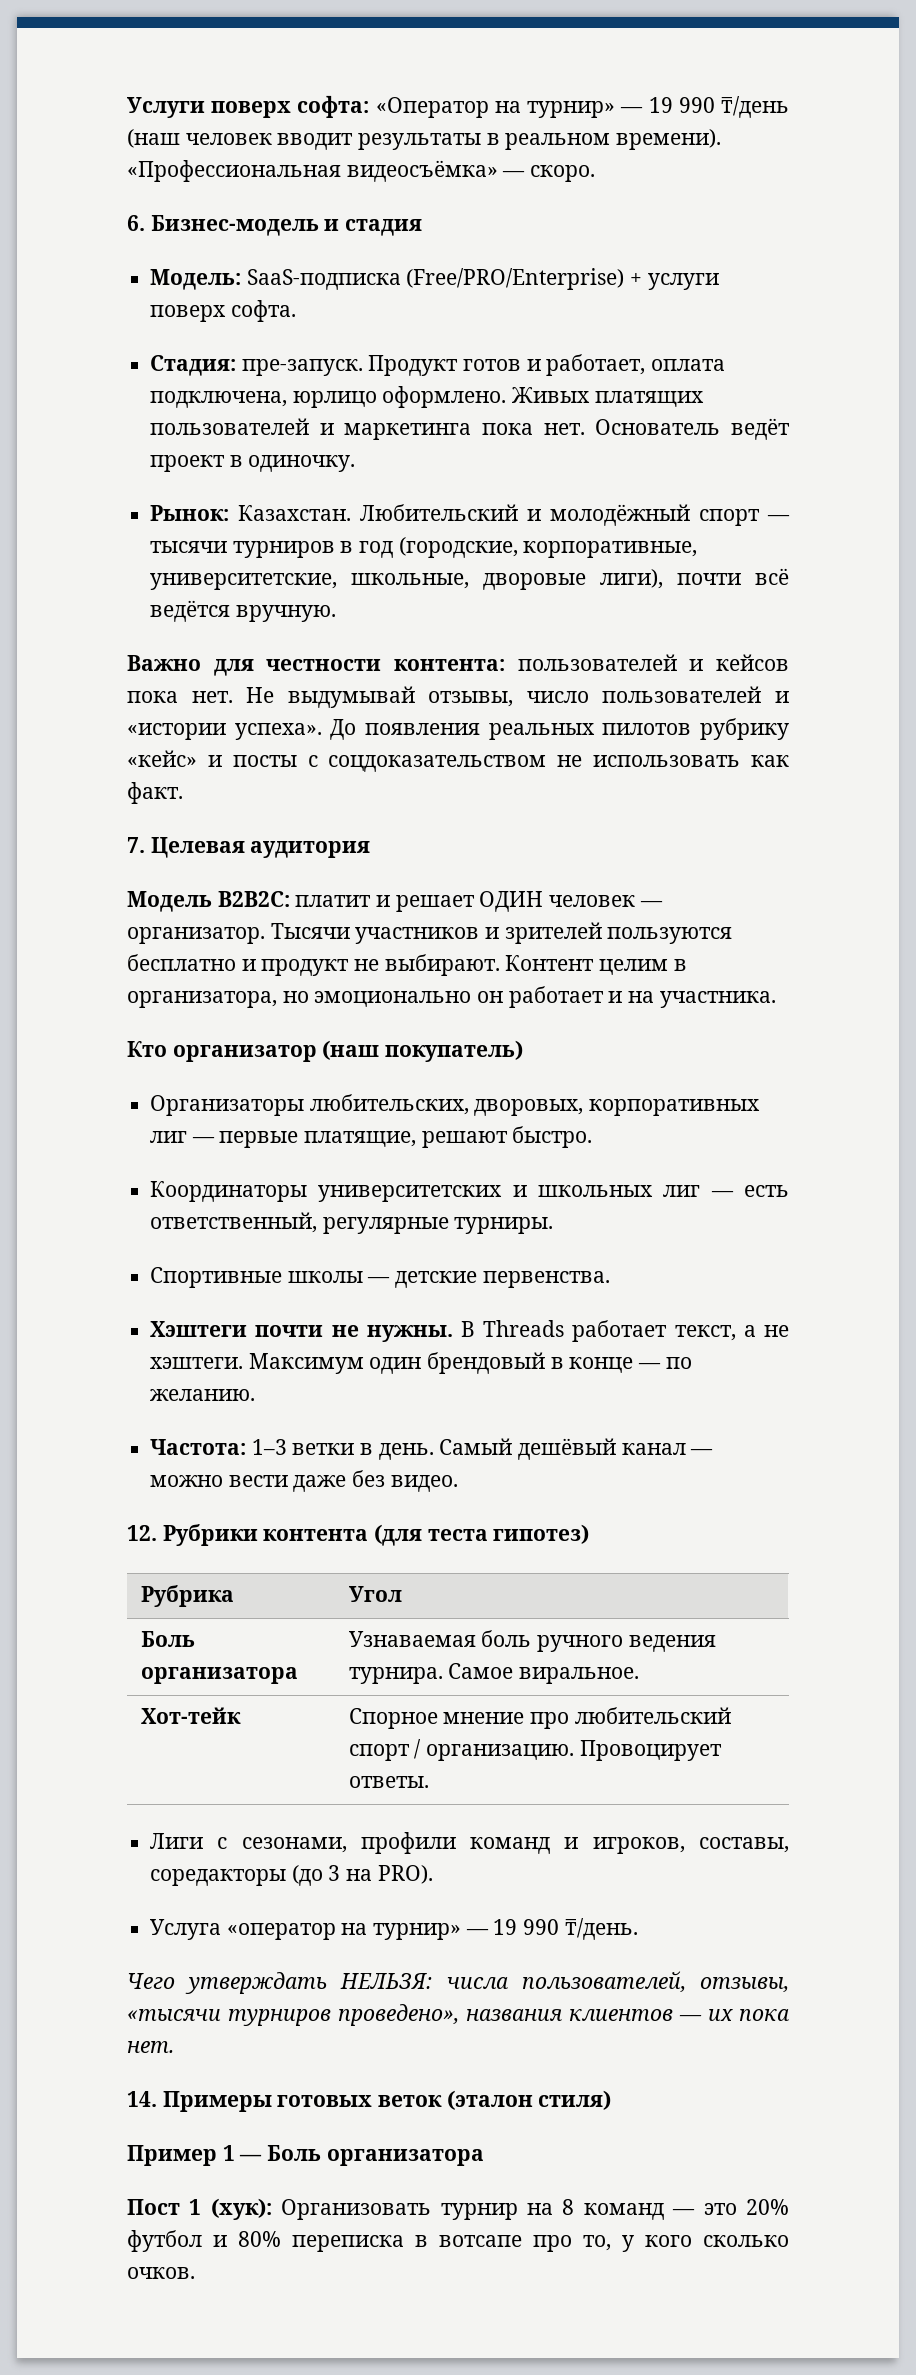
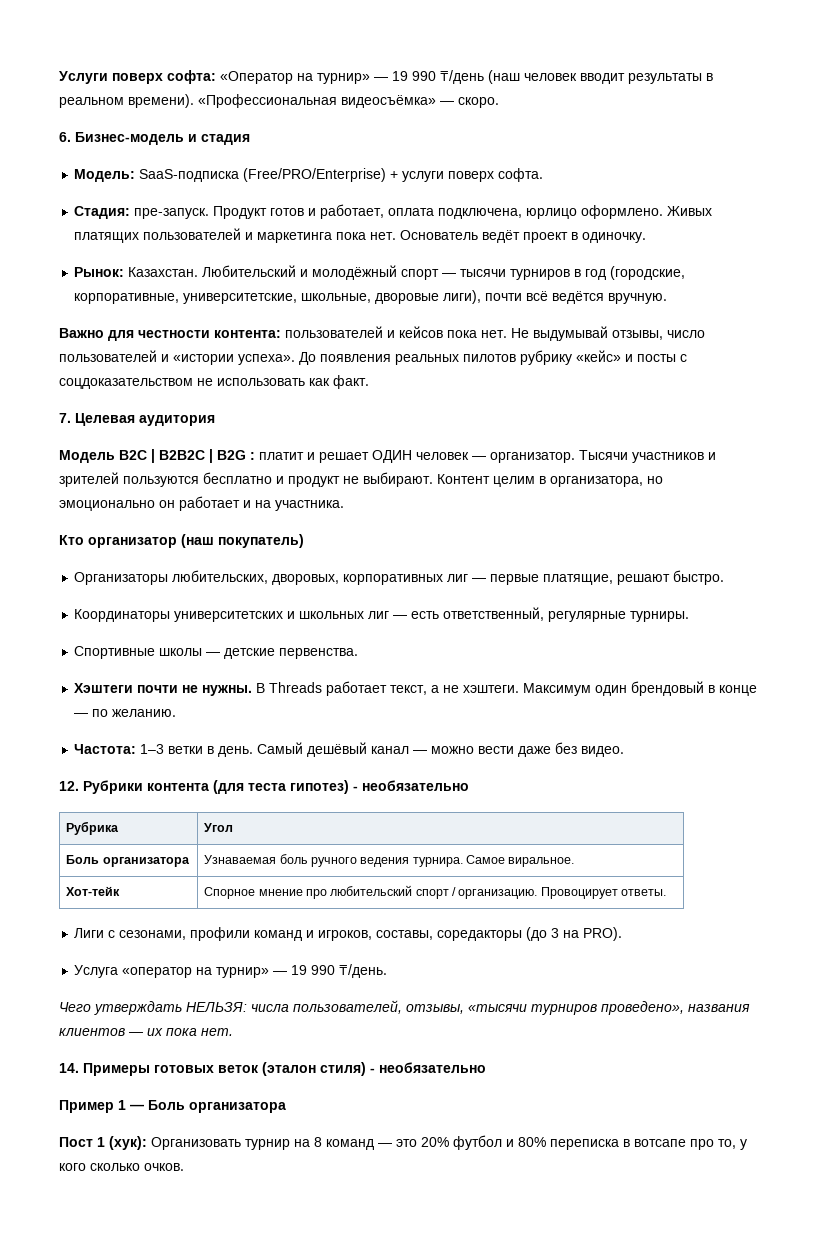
[217,891,290,907] B2B2C: -> [119,449,255,463] B2C | B2B2C | B2G :
(590, 1534) none -> [353,780,469,791] - необязательно
(612, 2100) none -> [370,1062,486,1073] - необязательно

